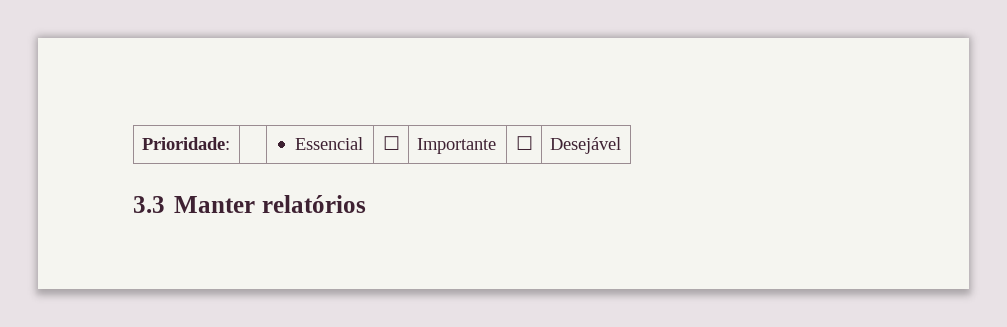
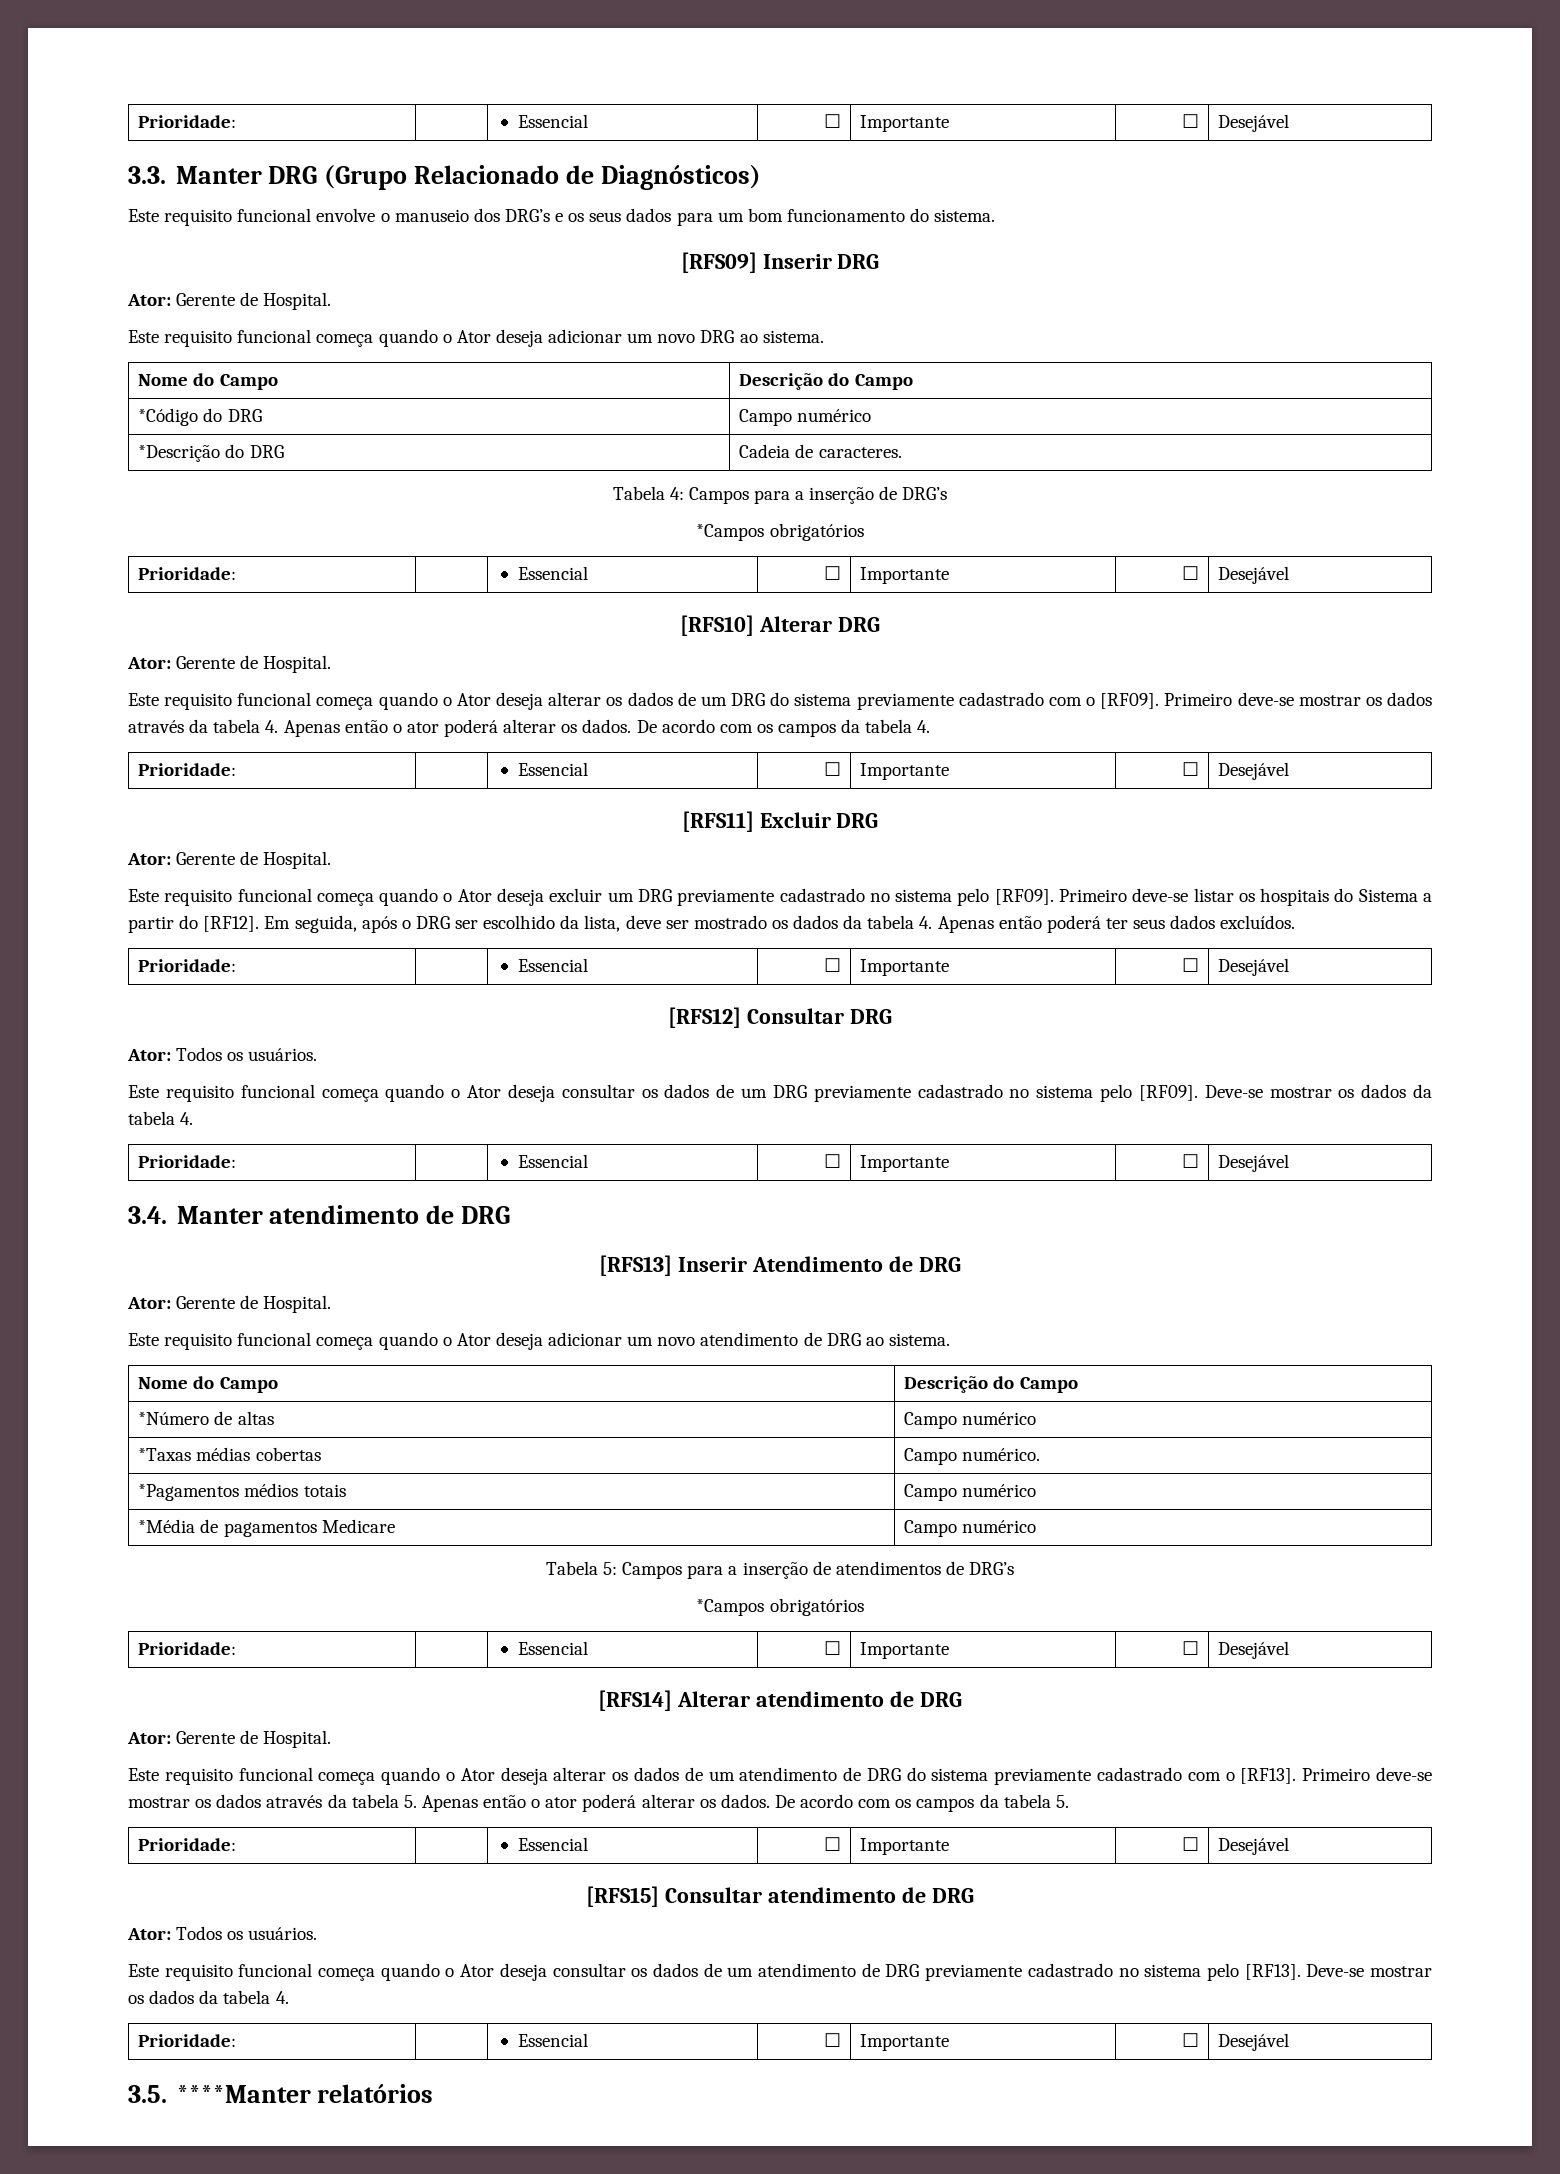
[141,137,230,150] [295,137,364,150] [383,136,401,150] [416,138,496,154] [516,136,534,150] [549,137,621,154] [133,196,256,213] Prioridade: | | Essencial | ☐ | Importante | ☐ | Desejável // 3.3 Manter -> [138,115,237,128] [518,114,589,128] [823,114,841,128] [860,115,950,132] [1181,114,1199,128] [1218,114,1290,132] [128,165,761,190] [128,208,996,226] [680,252,880,273] [127,292,332,310] [128,329,824,347] [138,373,278,390] [739,373,913,390] [138,408,262,426] [739,409,872,426] [138,444,284,462] [739,444,902,458] [612,486,948,504] [696,523,864,541] [138,567,237,580] [518,566,589,580] [823,566,841,580] [860,567,950,584] [1181,566,1199,580] [1218,566,1290,584] [680,615,880,636] [127,655,332,673] [128,692,1433,710] [128,719,931,737] [138,763,237,776] [518,762,589,776] [823,762,841,776] [860,763,950,780] [1181,762,1199,776] [1218,762,1290,780] [681,811,879,832] [127,851,332,869] [128,888,1433,906] [128,915,1296,933] [138,959,237,972] [518,958,589,972] [823,958,841,972] [860,959,950,976] [1181,958,1199,972] [1218,958,1290,976] [668,1007,892,1028] [127,1047,318,1061] [128,1084,1432,1102] [128,1111,194,1125] [138,1155,237,1168] [518,1154,589,1168] [823,1154,841,1168] [860,1155,950,1172] [1181,1154,1199,1168] [1218,1154,1290,1172] [128,1205,511,1224] [599,1255,961,1276] [127,1295,332,1313] [128,1332,950,1350] [138,1376,278,1393] [904,1376,1078,1393] [138,1411,274,1425] [904,1412,1037,1429] [138,1447,321,1461] [904,1448,1041,1465] [138,1483,346,1501] [904,1484,1037,1501] [138,1519,395,1537] [904,1520,1037,1537] [545,1561,1015,1579] [696,1598,864,1616] [138,1642,237,1655] [518,1641,589,1655] [823,1641,841,1655] [860,1642,950,1659] [1181,1641,1199,1655] [1218,1641,1290,1659] [598,1690,962,1711] [127,1730,332,1748] [128,1767,1433,1785] [128,1794,1069,1812] [138,1838,237,1851] [518,1837,589,1851] [823,1837,841,1851] [860,1838,950,1855] [1181,1837,1199,1851] [1218,1837,1290,1855] [586,1886,974,1907] [127,1926,318,1940] [128,1963,1432,1981] [128,1990,289,2004] [138,2034,237,2047] [518,2033,589,2047] [823,2033,841,2047] [860,2034,950,2051] [1181,2033,1199,2047] [1218,2033,1290,2051] [128,2085,311,2103] Prioridade: | | Essencial | ☐ | Importante | ☐ | Desejável // 3.3. Manter DRG (Grupo Relacionado de Diagnósticos) // Este requisito funcional envolve o manuseio dos DRG’s e os seus dados para um bom funcionamento do sistema. // [RFS09] Inserir DRG // Ator: Gerente de Hospital. // Este requisito funcional começa quando o Ator deseja adicionar um novo DRG ao sistema. // Nome do Campo | Descrição do Campo // *Código do DRG | Campo numérico // *Descrição do DRG | Cadeia de caracteres. // Tabela 4: Campos para a inserção de DRG’s // *Campos obrigatórios // Prioridade: | | Essencial | ☐ | Importante | ☐ | Desejável // [RFS10] Alterar DRG // Ator: Gerente de Hospital. // Este requisito funcional começa quando o Ator deseja alterar os dados de um DRG do sistema previamente cadastrado com o [RF09]. Primeiro deve-se mostrar os dados através da tabela 4. Apenas então o ator poderá alterar os dados. De acordo com os campos da tabela 4. // Prioridade: | | Essencial | ☐ | Importante | ☐ | Desejável // [RFS11] Excluir DRG // Ator: Gerente de Hospital. // Este requisito funcional começa quando o Ator deseja excluir um DRG previamente cadastrado no sistema pelo [RF09]. Primeiro deve-se listar os hospitais do Sistema a partir do [RF12]. Em seguida, após o DRG ser escolhido da lista, deve ser mostrado os dados da tabela 4. Apenas então poderá ter seus dados excluídos. // Prioridade: | | Essencial | ☐ | Importante | ☐ | Desejável // [RFS12] Consultar DRG // Ator: Todos os usuários. // Este requisito funcional começa quando o Ator deseja consultar os dados de um DRG previamente cadastrado no sistema pelo [RF09]. Deve-se mostrar os dados da tabela 4. // Prioridade: | | Essencial | ☐ | Importante | ☐ | Desejável // 3.4. Manter atendimento de DRG // [RFS13] Inserir Atendimento de DRG // Ator: Gerente de Hospital. // Este requisito funcional começa quando o Ator deseja adicionar um novo atendimento de DRG ao sistema. // Nome do Campo | Descrição do Campo // *Número de altas | Campo numérico // *Taxas médias cobertas | Campo numérico. // *Pagamentos médios totais | Campo numérico // *Média de pagamentos Medicare | Campo numérico // Tabela 5: Campos para a inserção de atendimentos de DRG’s // *Campos obrigatórios // Prioridade: | | Essencial | ☐ | Importante | ☐ | Desejável // [RFS14] Alterar atendimento de DRG // Ator: Gerente de Hospital. // Este requisito funcional começa quando o Ator deseja alterar os dados de um atendimento de DRG do sistema previamente cadastrado com o [RF13]. Primeiro deve-se mostrar os dados através da tabela 5. Apenas então o ator poderá alterar os dados. De acordo com os campos da tabela 5. // Prioridade: | | Essencial | ☐ | Importante | ☐ | Desejável // [RFS15] Consultar atendimento de DRG // Ator: Todos os usuários. // Este requisito funcional começa quando o Ator deseja consultar os dados de um atendimento de DRG previamente cadastrado no sistema pelo [RF13]. Deve-se mostrar os dados da tabela 4. // Prioridade: | | Essencial | ☐ | Importante | ☐ | Desejável // 3.5. ****Manter

